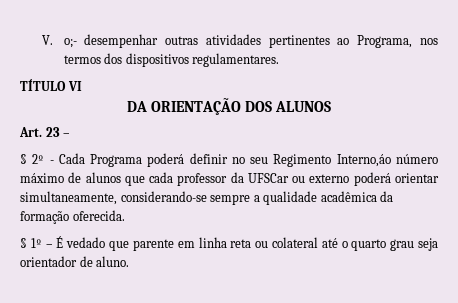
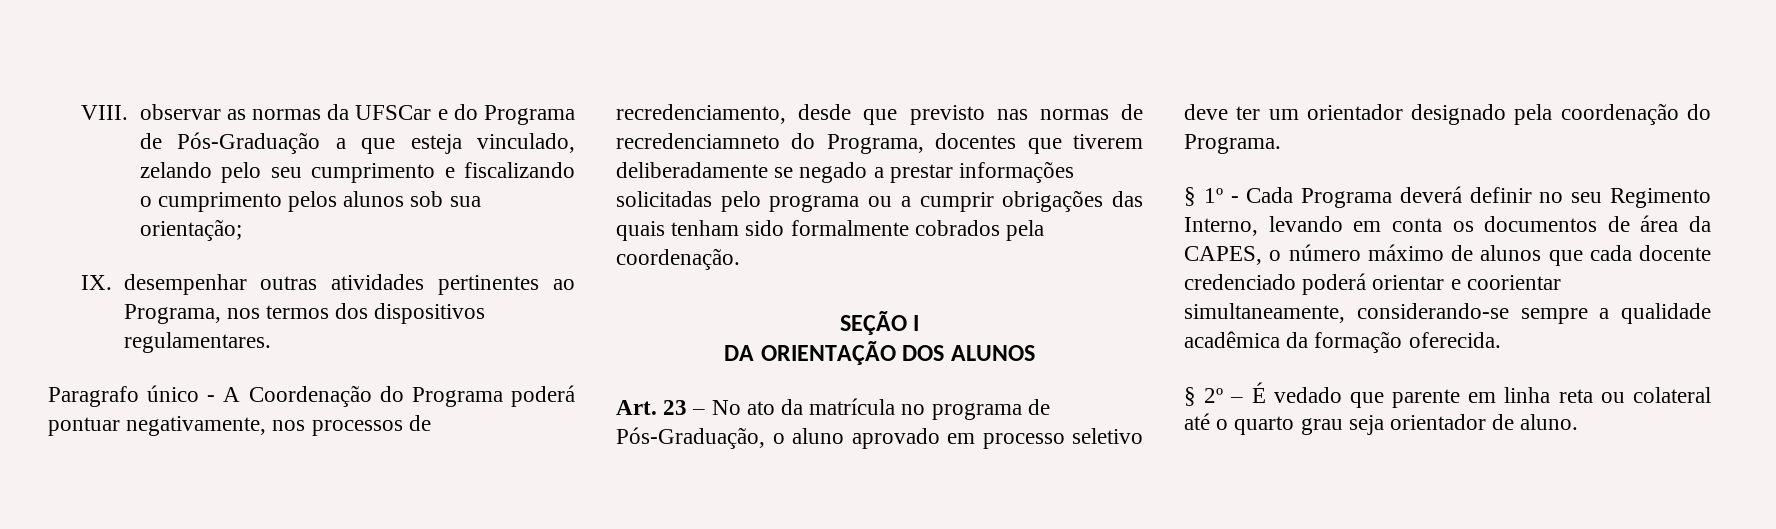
[41,35,77,48] V. o;- -> [81,104,575,125] [139,132,576,154] [139,162,575,183] [139,191,481,212] [139,219,242,241] [81,275,113,290] VIII. observar as normas da UFSCar e do Programa de Pós-Graduação a que esteja vinculado, zelando pelo seu cumprimento e fiscalizando o cumprimento pelos alunos sob sua orientação; // IX.
[20,79,82,91] TÍTULO VI -> [48,385,575,407] [48,415,431,436] [616,104,1143,125] [616,133,1143,154] [616,161,1075,183] [616,190,1143,212] [616,220,1045,241] [616,248,740,270] [839,311,920,335] Paragrafo único - A Coordenação do Programa poderá pontuar negativamente, nos processos de recredenciamento, desde que previsto nas normas de recredenciamneto do Programa, docentes que tiverem deliberadamente se negado a prestar informações solicitadas pelo programa ou a cumprir obrigações das quais tenham sido formalmente cobrados pela coordenação. // SEÇÃO I
[20,154,45,164] // § 2º -> [711,398,1050,420] [616,427,1143,449] [1184,103,1711,125] [1184,134,1281,154] [1184,187,1223,206] No ato da matrícula no programa de Pós-Graduação, o aluno aprovado em processo seletivo deve ter um orientador designado pela coordenação do Programa. // § 1º
[147,153,185,167] poderá -> [1399,186,1462,203] deverá
[336,154,391,167] Interno,áo -> [1184,215,1711,236] [1184,246,1282,265] Interno, levando em conta os documentos de área da CAPES, o
[177,172,439,186] professor da UFSCar ou externo poderá orientar -> [1639,245,1711,261] [1184,273,1561,295] docente credenciado poderá orientar e coorientar
[30,238,42,248] 1º -> [1204,388,1224,403] 2º

